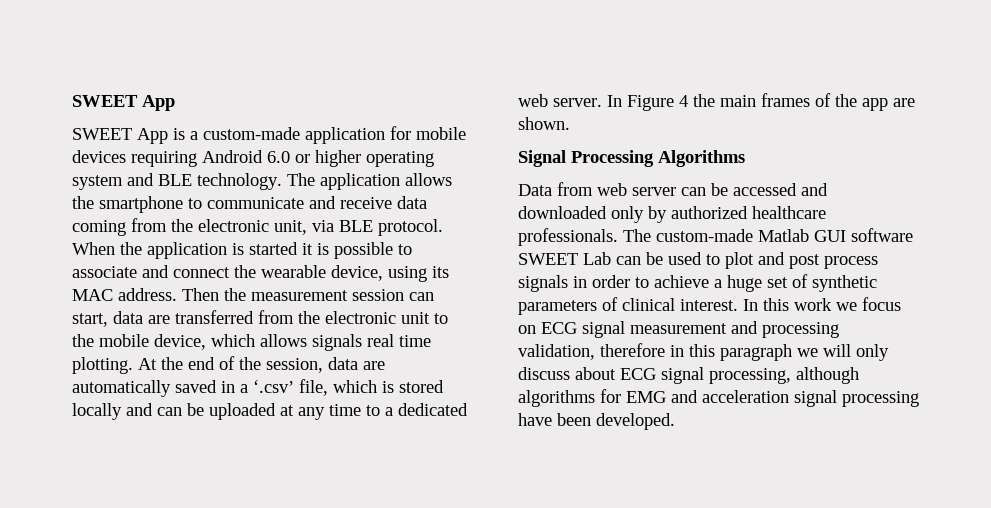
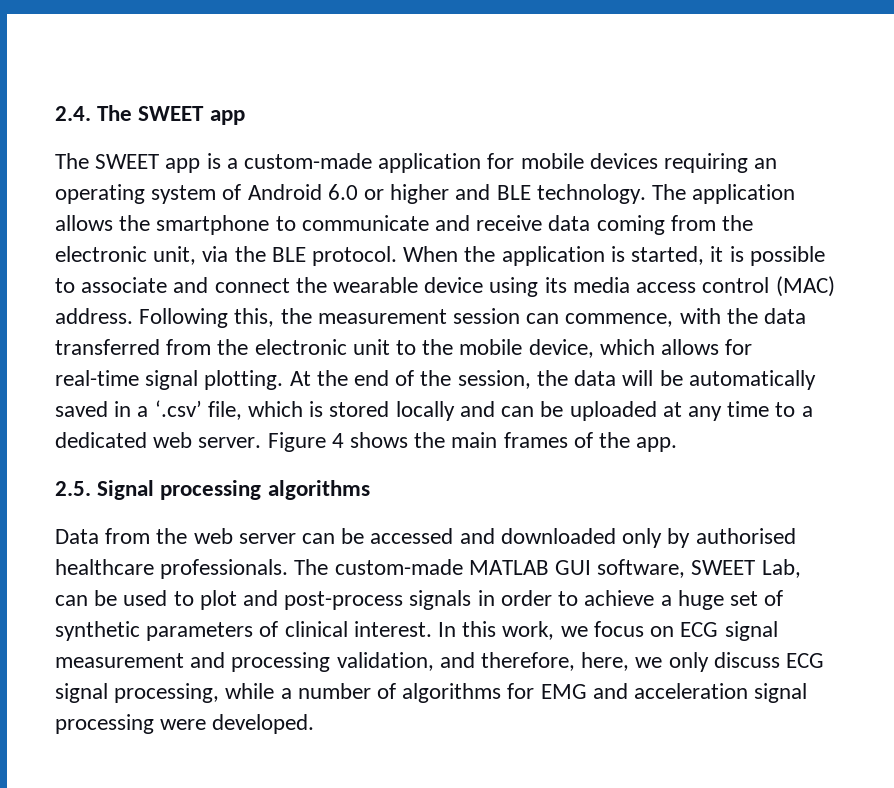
[72,95,175,111] [72,128,168,144] SWEET App // SWEET App -> [55,105,245,125] [55,153,201,173] 2.4. The SWEET app // The SWEET app
(197, 159) none -> [754,158,778,169] [55,184,242,204] an operating system of
[366,151,434,167] [72,175,123,190] operating system -> (450, 194) none
(334, 226) none -> [234,246,266,262] the
[249,242,298,255] started -> [631,246,705,265] started,
[331,265,383,281] device, -> [424,277,484,293] device
[72,288,434,301] [72,311,170,327] MAC address. Then the measurement session can start, data are -> [572,276,835,297] [55,308,807,328] media access control (MAC) address. Following this, the measurement session can commence, with the data
[312,334,431,351] signals real time -> [725,339,753,355] [55,370,199,390] for real-time signal
[328,357,385,370] data are -> [536,370,683,386] the data will be
[607,95,622,107] In -> (262, 442) none
(688, 101) none -> [350,432,409,448] shows
[862,98,915,111] [518,117,570,130] [518,150,745,167] app are shown. // Signal Processing Algorithms -> [636,437,678,452] [55,480,370,500] app. // 2.5. Signal processing algorithms
(593, 189) none -> [156,528,188,544] the
[671,206,748,219] authorized -> [695,528,796,544] authorised
[758,228,913,242] [518,252,611,265] Matlab GUI software SWEET Lab -> [468,559,801,578] MATLAB GUI software, SWEET Lab,
[789,254,878,269] post process -> [284,591,404,610] post-process
[794,298,832,311] work -> [502,621,555,640] work,
[600,343,851,361] therefore in this paragraph we will -> [439,652,663,671] and therefore, here, we
[575,367,616,380] about -> (780, 660) none
[796,367,859,384] although -> [225,683,397,699] while a number of
[518,413,591,426] have been -> [160,719,207,730] were

